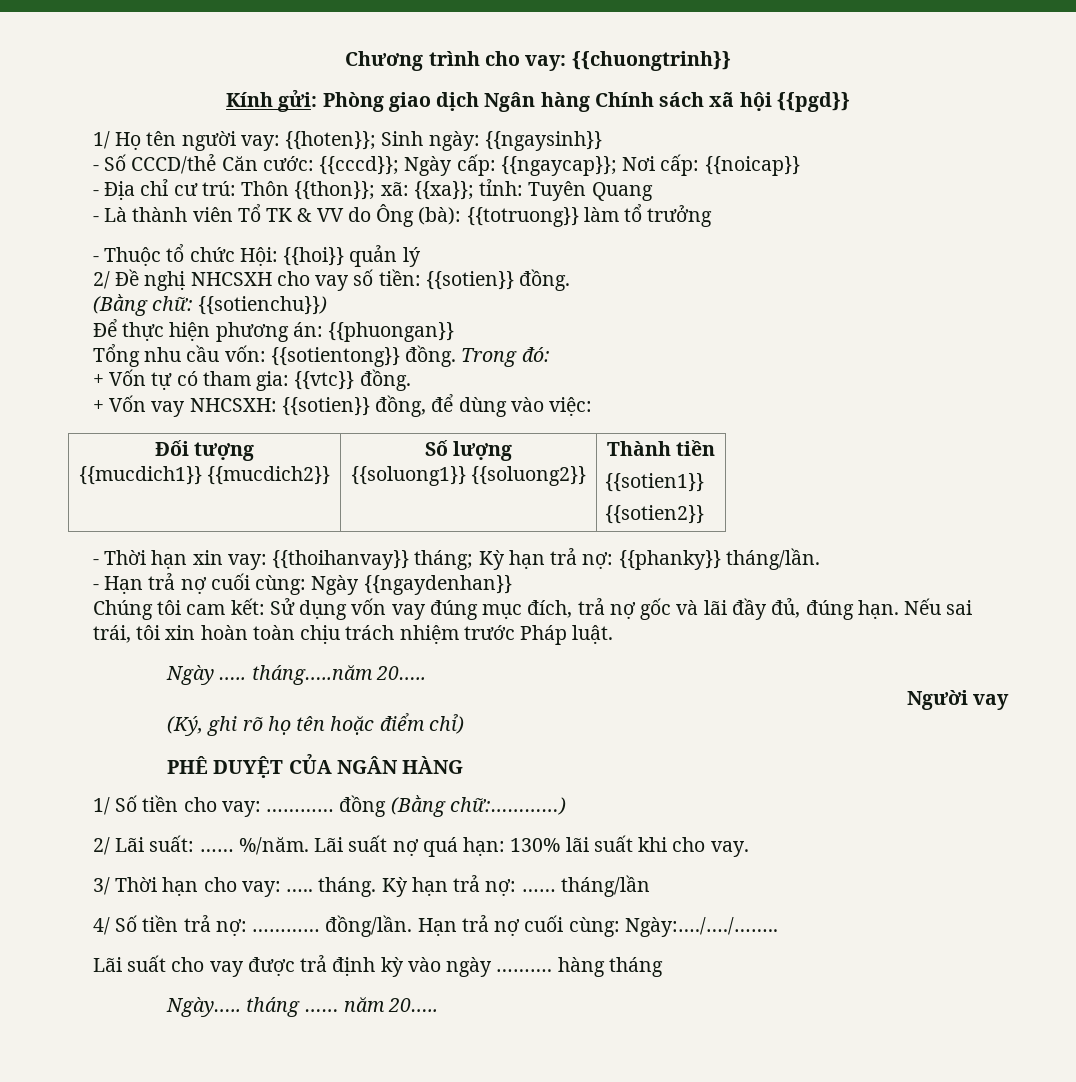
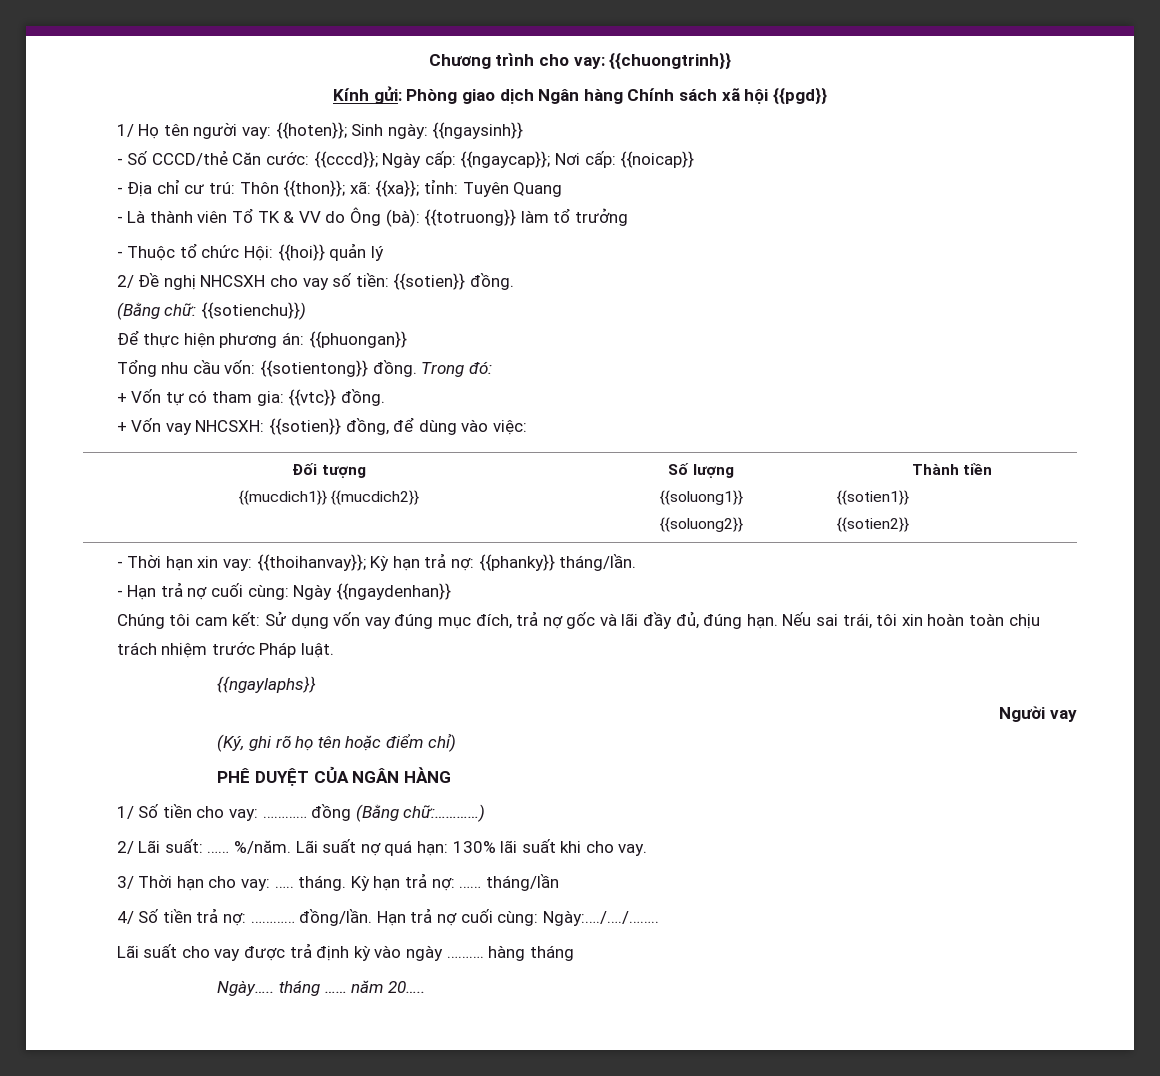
(466, 476) none -> (743, 497) //
[272,550,474,570] {{thoihanvay}} tháng; -> [256,554,366,571] {{thoihanvay}};
[166,665,426,685] Ngày ….. tháng…..năm 20….. -> [217,676,317,693] {{ngaylaphs}}

